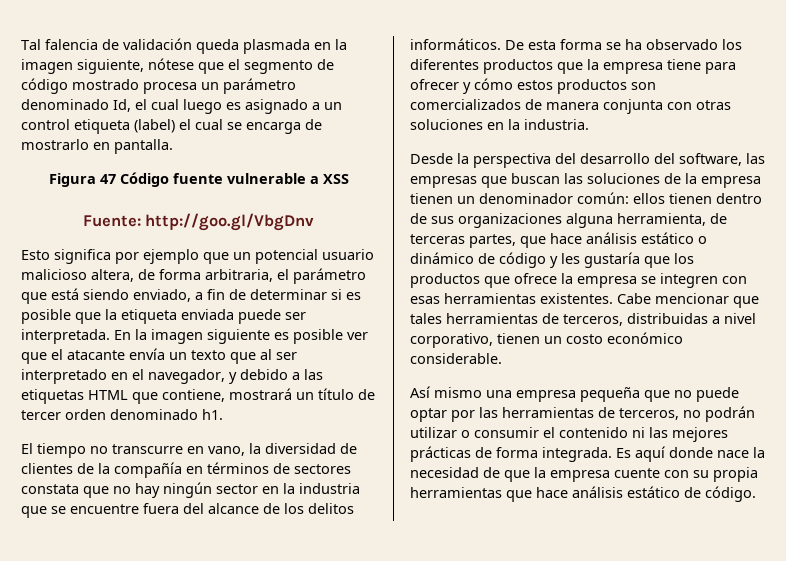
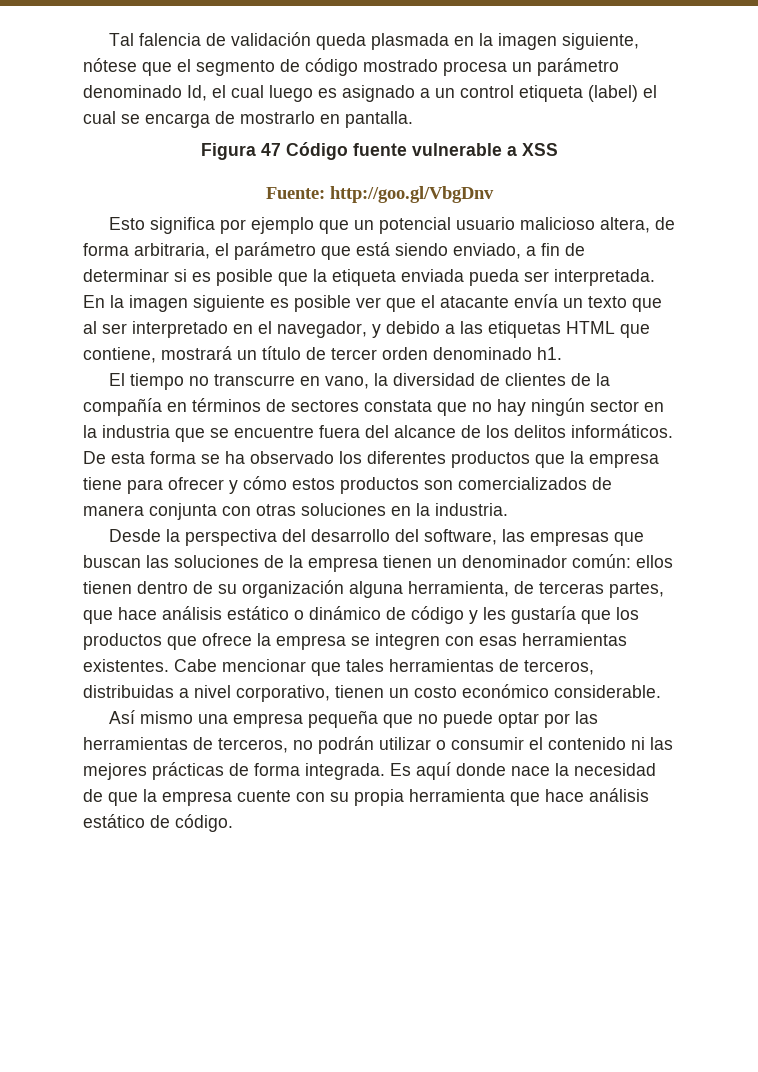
[238,309,281,324] puede -> [469,269,519,286] pueda
[431,213,562,228] sus organizaciones -> [218,580,344,598] su organización
[410,487,502,498] herramientas -> [409,789,505,802] herramienta

